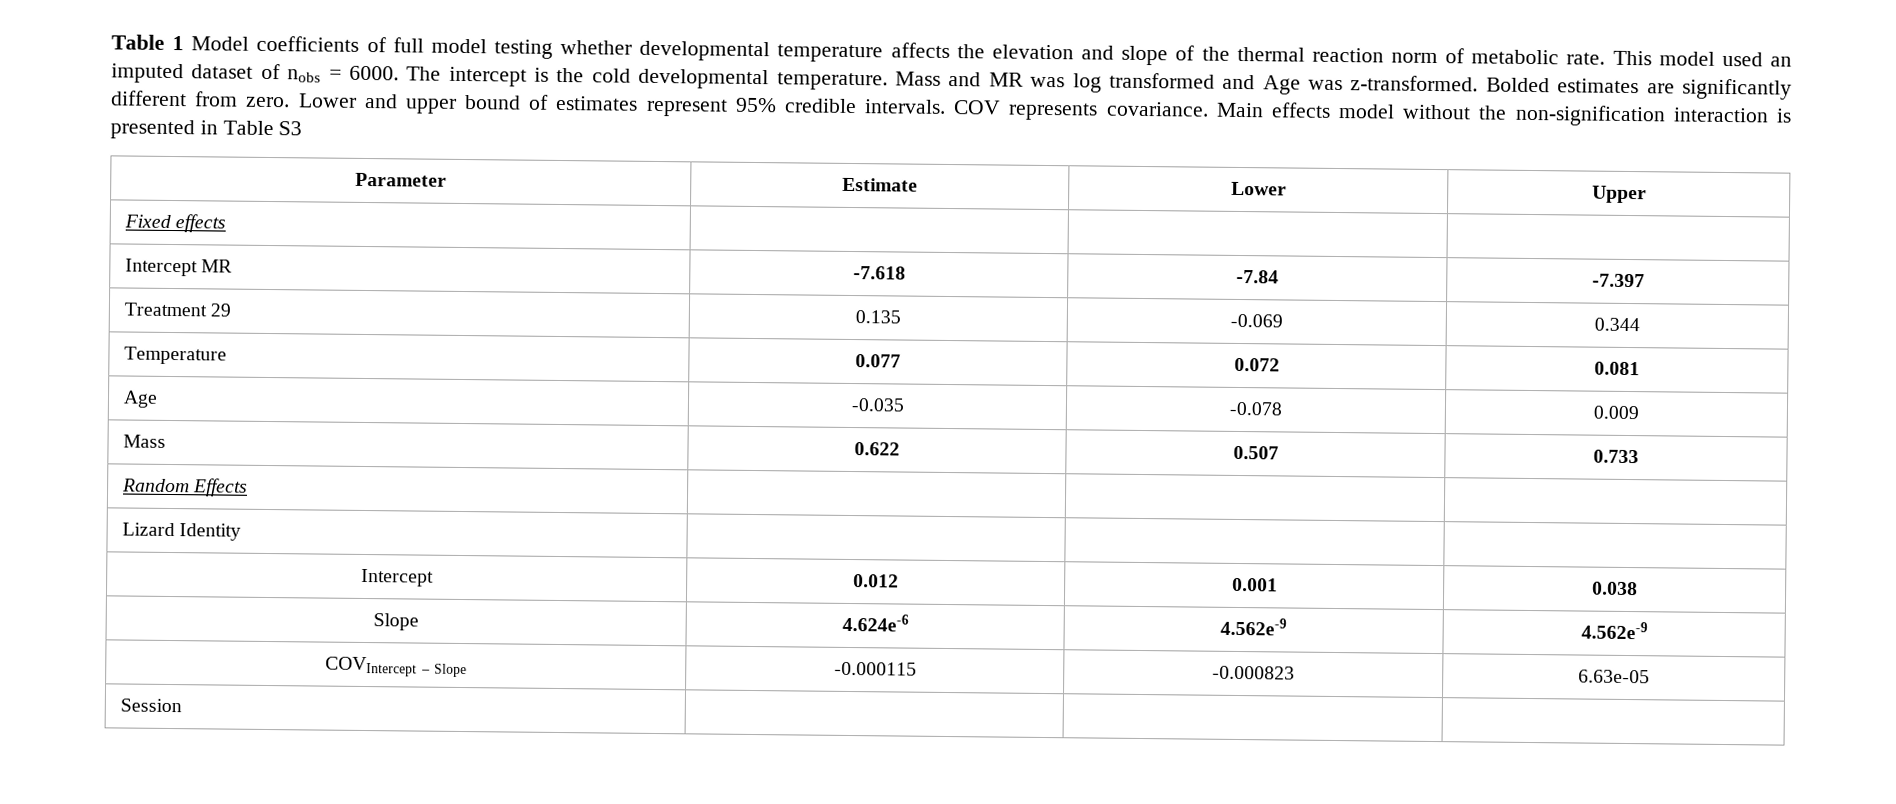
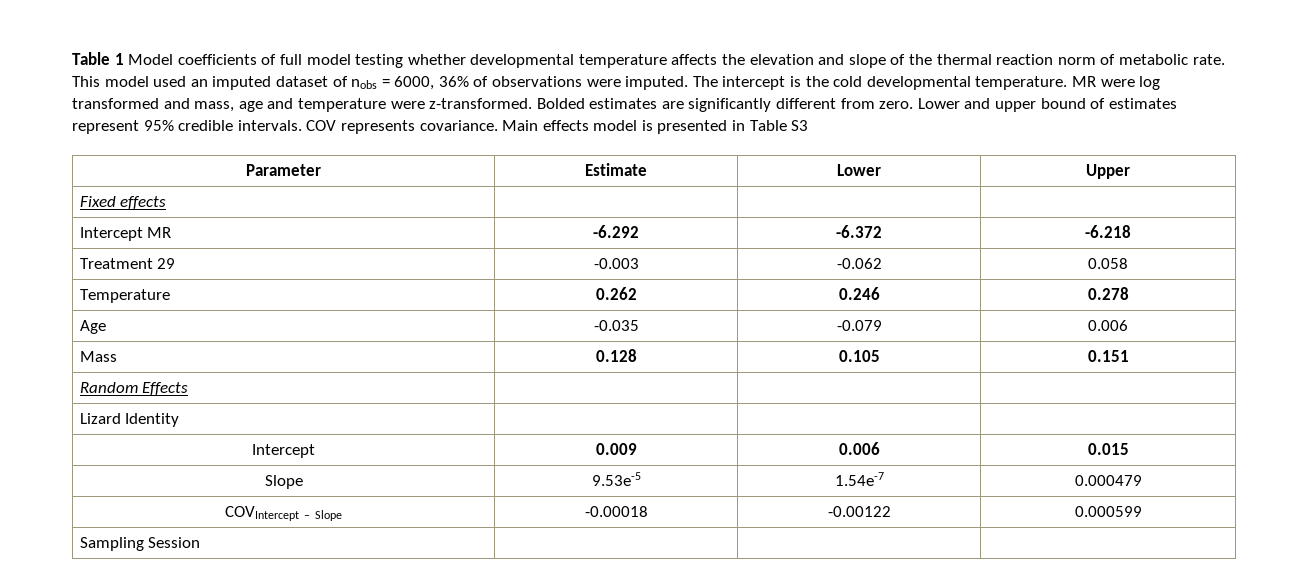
[348,65,399,81] 6000. -> [394,76,689,90] 6000, 36% of observations were imputed.
[894,71,1344,95] Mass and MR was log transformed and Age was -> [1071,76,1161,90] [72,98,425,112] MR were log transformed and mass, age and temperature were
[1402,104,1769,127] without the non-signification interaction -> (638, 125) none
[852,266,906,280] [1236,269,1279,284] [1591,273,1645,288] -7.618 | -7.84 | -7.397 -> [593,225,639,238] [836,225,882,238] [1085,225,1131,238] -6.292 | -6.372 | -6.218
[855,310,901,324] [1230,313,1283,328] [1594,317,1640,332] [123,346,227,365] [855,354,901,368] [1233,357,1280,372] [1594,361,1640,376] 0.135 | -0.069 | 0.344 // Temperature | 0.077 | 0.072 | 0.081 -> [593,258,639,269] [836,258,882,269] [1088,258,1128,269] [79,289,170,303] [595,287,637,300] [838,287,880,300] [1087,287,1129,300] -0.003 | -0.062 | 0.058 // Temperature | 0.262 | 0.246 | 0.278
[1229,401,1283,416] [1593,405,1639,420] -0.078 | 0.009 -> [836,320,882,331] [1088,320,1128,331] -0.079 | 0.006
[854,442,900,456] [1232,445,1279,460] [1593,449,1639,464] 0.622 | 0.507 | 0.733 -> [595,349,637,362] [838,350,880,362] [1087,350,1129,362] 0.128 | 0.105 | 0.151
[853,574,899,588] [1231,577,1278,592] [1592,581,1638,596] [373,613,419,631] [841,613,909,632] [1220,617,1287,636] [1580,621,1648,640] 0.012 | 0.001 | 0.038 // Slope | 4.624e-6 | 4.562e-9 | 4.562e-9 -> [595,443,637,455] [838,442,880,455] [1087,443,1129,455] [264,475,303,489] [591,472,641,486] [834,472,884,486] [1074,475,1142,486] 0.009 | 0.006 | 0.015 // Slope | 9.53e-5 | 1.54e-7 | 0.000479
[833,661,917,676] [1212,665,1295,680] [1578,669,1650,684] -0.000115 | -0.000823 | 6.63e-05 // -> [584,506,648,517] [827,506,891,517] [1074,506,1142,517] [79,537,144,551] -0.00018 | -0.00122 | 0.000599 // Sampling

